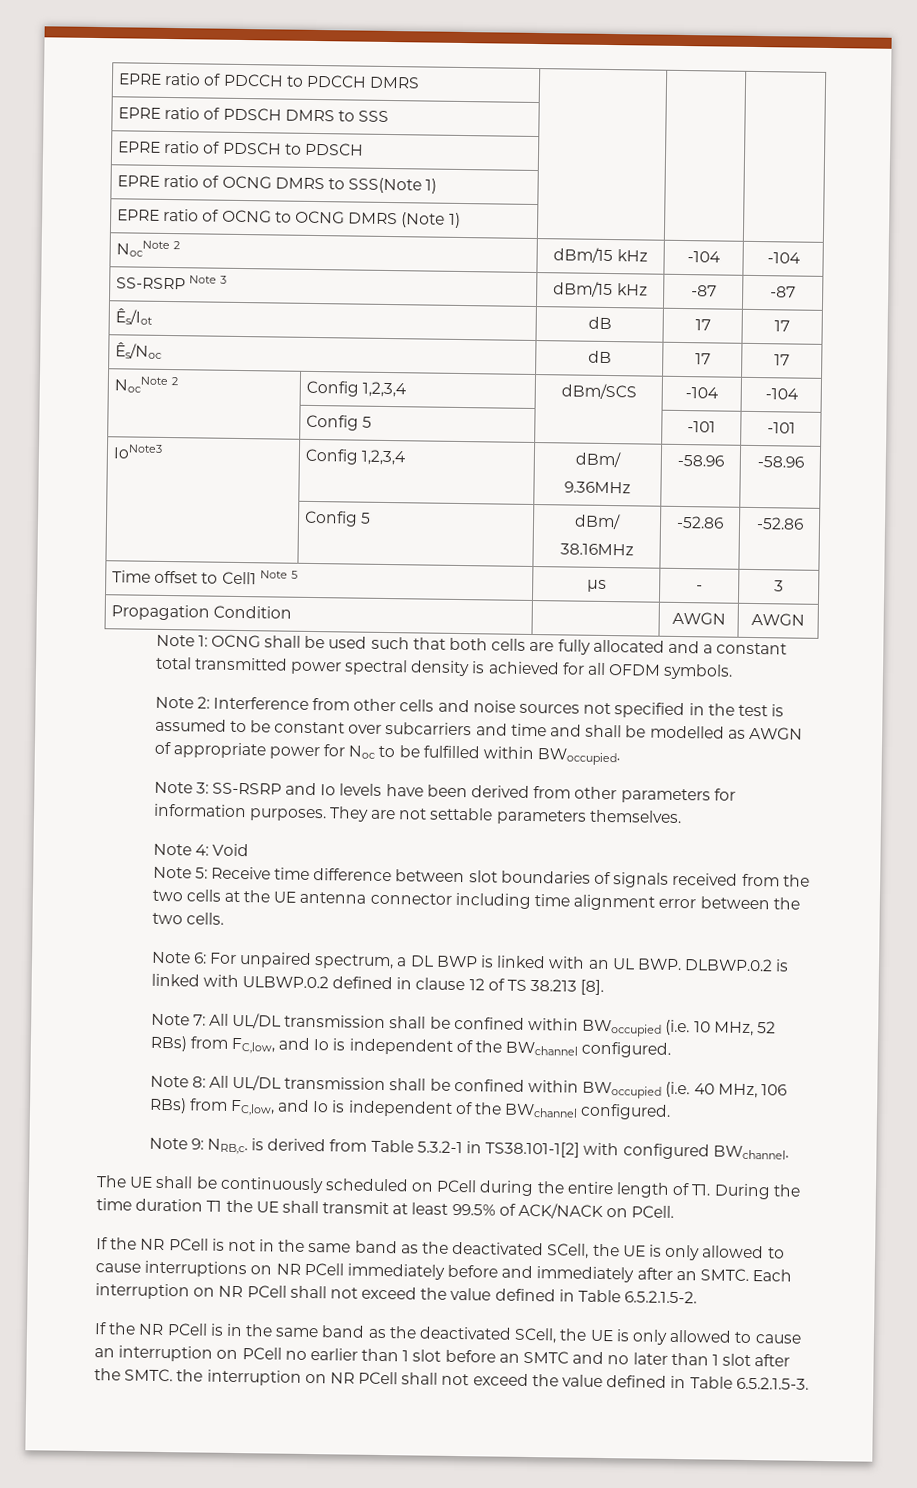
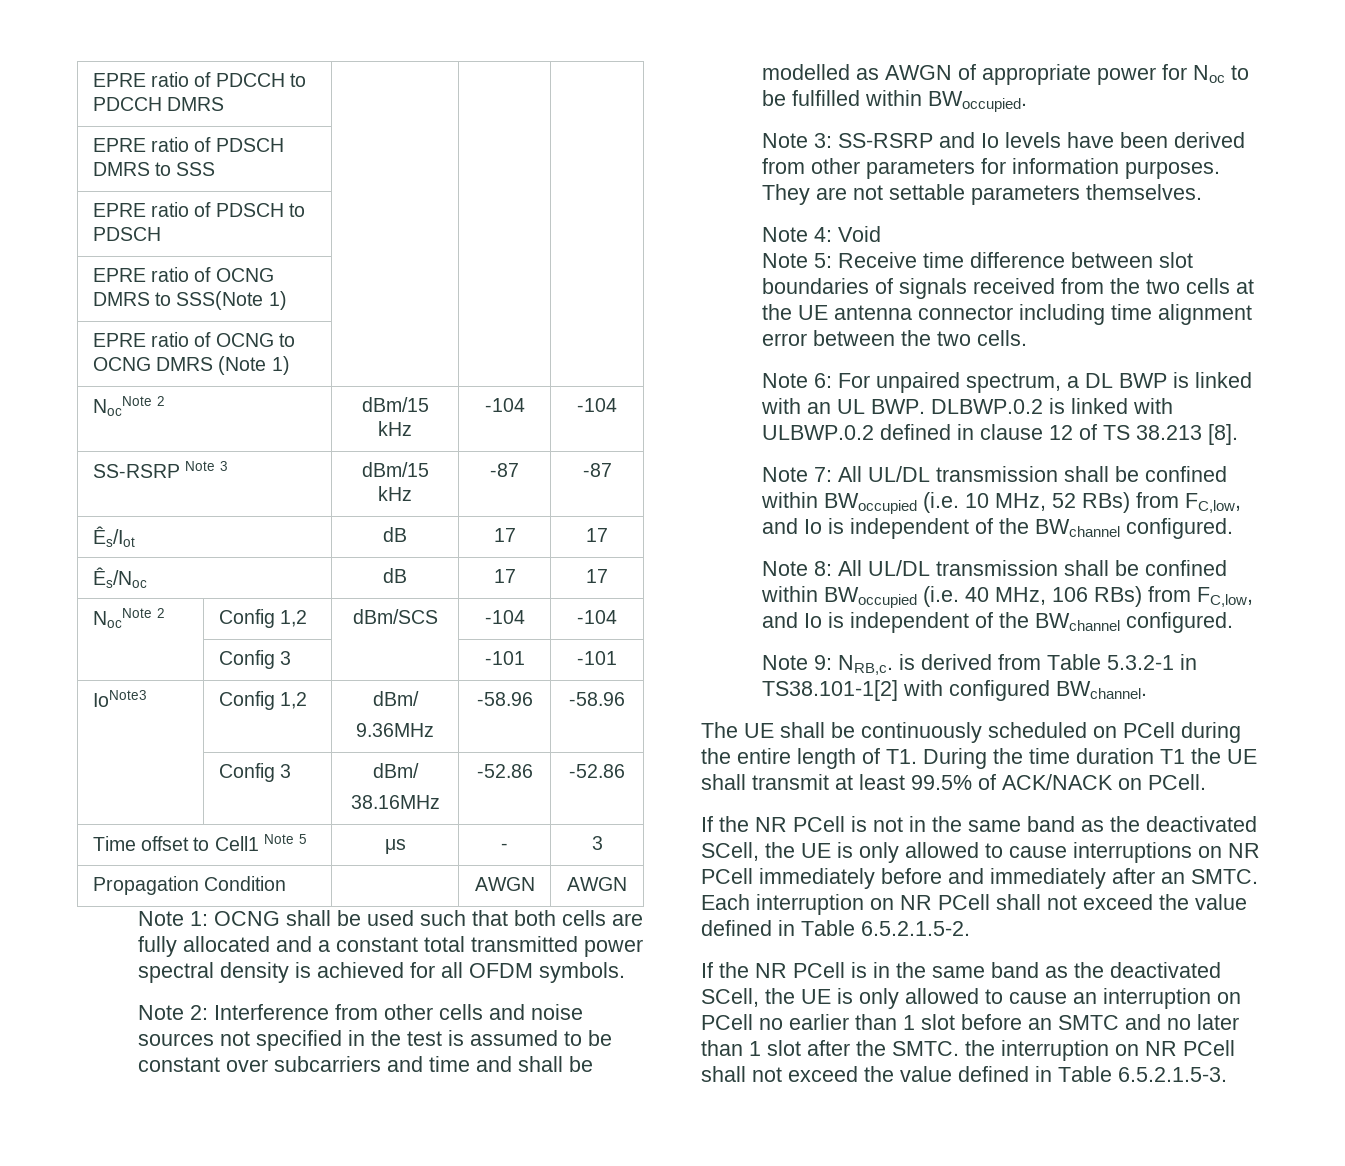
[362,381,408,398] 1,2,3,4 -> [279,610,307,627] 1,2
[362,416,373,428] 5 -> [279,651,291,665] 3
[361,449,407,466] 1,2,3,4 -> [279,692,307,709] 1,2
[360,512,372,524] 5 -> [279,764,291,778] 3

